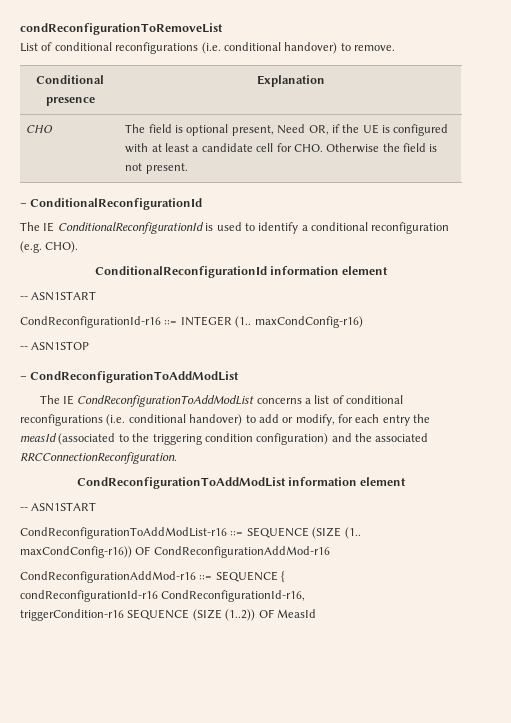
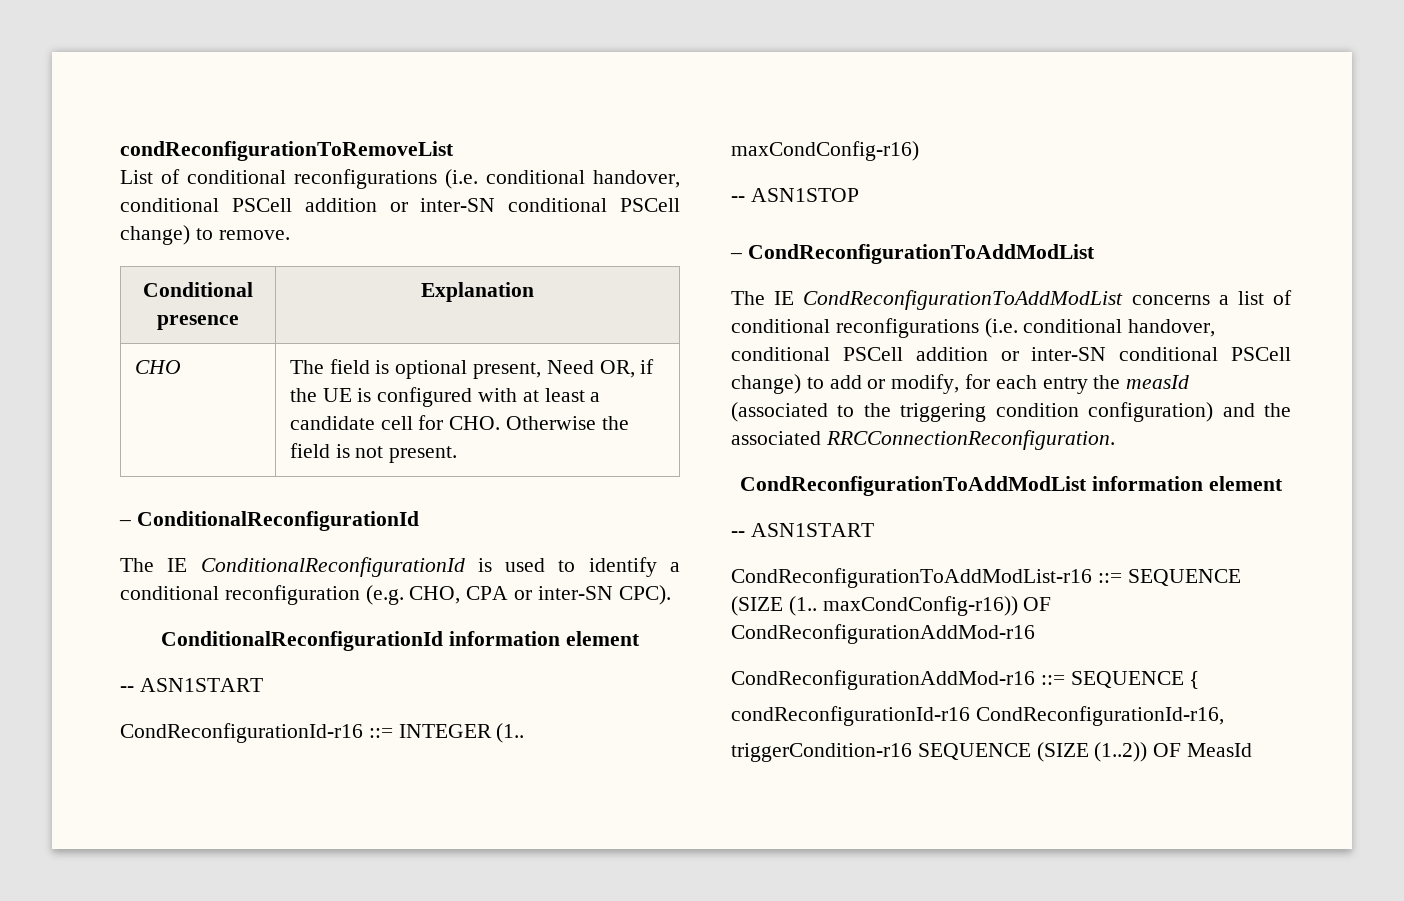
[284,42,338,54] handover) -> [593,170,680,188] [120,198,680,212] [120,225,190,245] handover, conditional PSCell addition or inter-SN conditional PSCell change)
[45,241,79,253] CHO). -> [409,585,671,605] CHO, CPA or inter-SN CPC).
[189,414,243,426] handover) -> [1128,319,1216,337] [731,347,1291,361] [731,374,801,394] handover, conditional PSCell addition or inter-SN conditional PSCell change)

